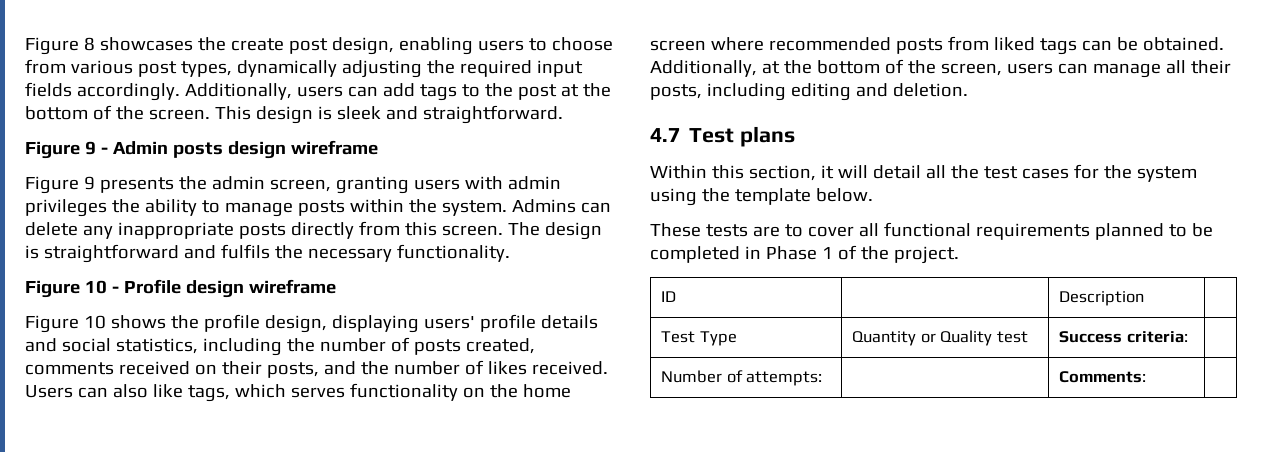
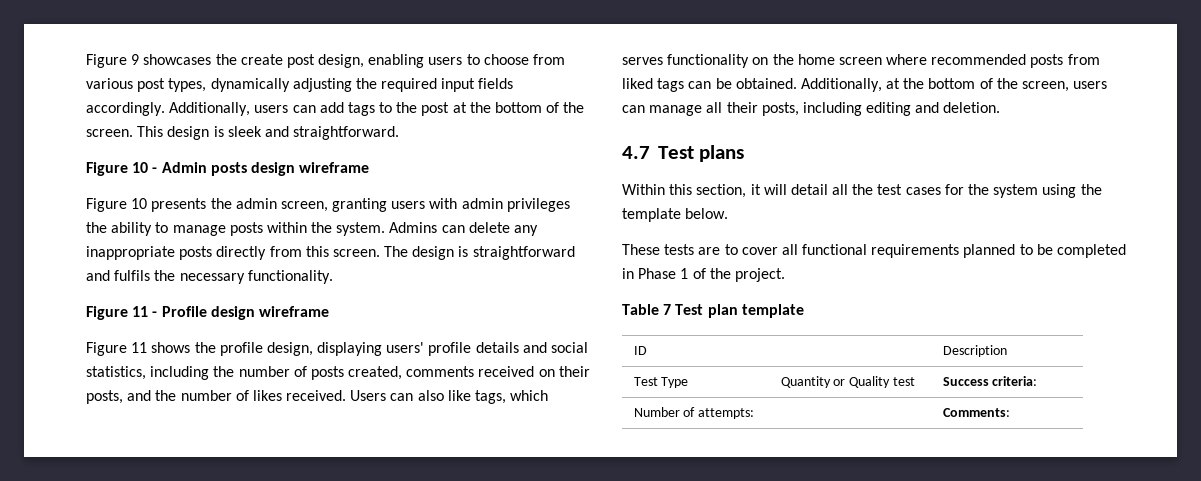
[25,37,95,55] Figure 8 -> [86,54,140,68] Figure 9
[84,141,96,155] 9 -> [132,162,149,173] 10
[83,176,95,190] 9 -> [131,198,148,209] 10
[84,280,107,294] 10 -> [132,306,149,317] 11
[83,315,106,329] 10 -> [131,342,148,353] 11
(959, 255) none -> [622,304,804,318] // Table 7 Test plan template

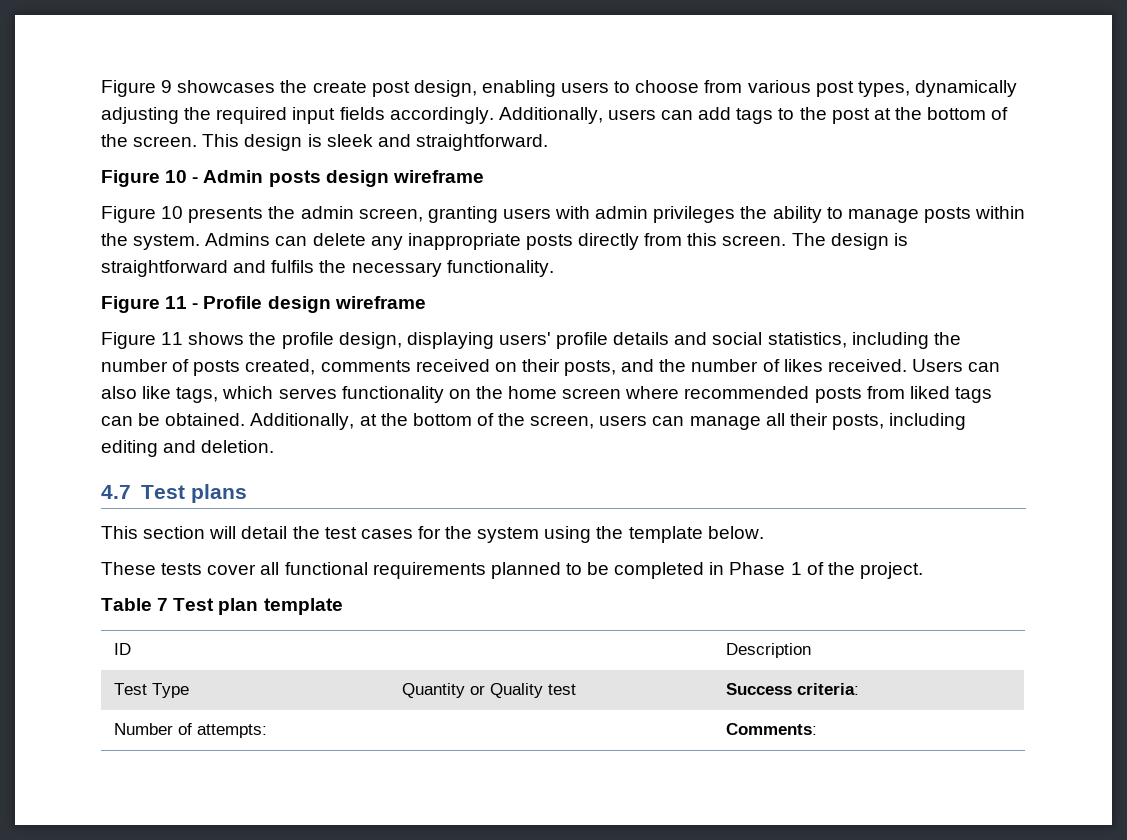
[622,184,761,198] Within this section, it -> [101,526,206,539] This section
[832,184,849,195] all -> (288, 532) none
[698,244,738,255] are to -> (203, 569) none

